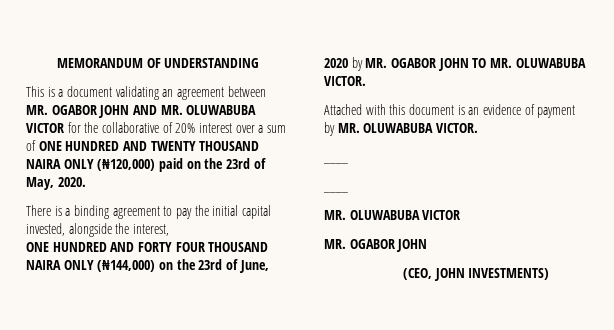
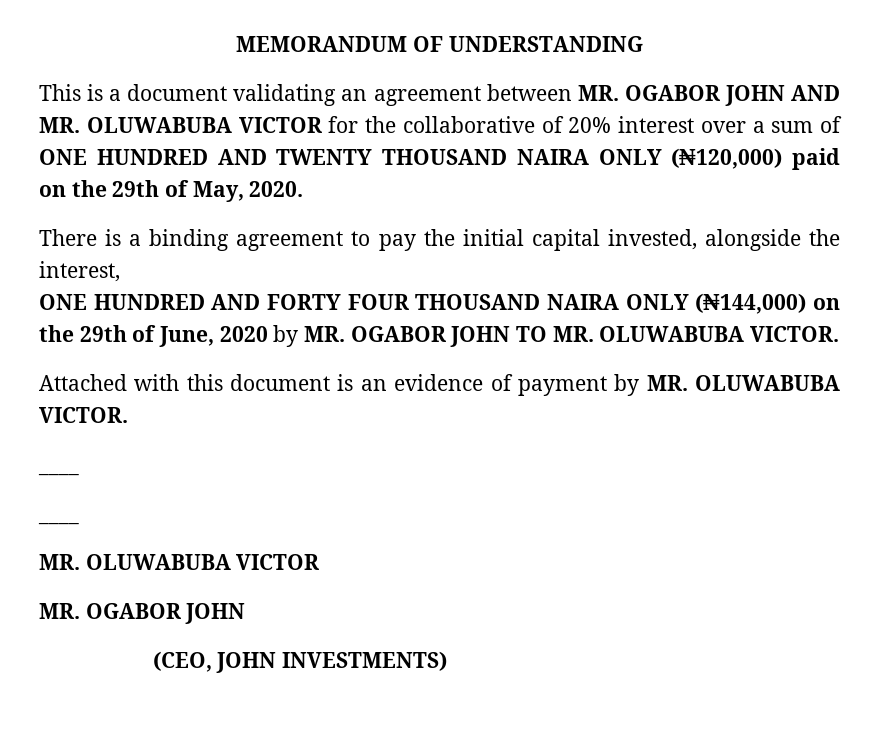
[225,158,250,169] 23rd -> [112,180,160,197] 29th
[198,259,223,270] 23rd -> [79,325,127,342] 29th

